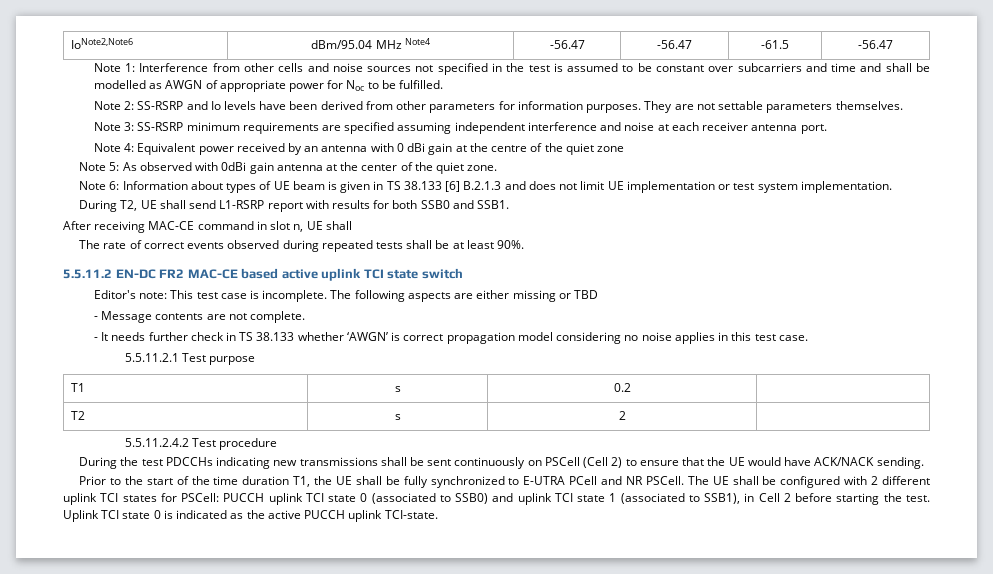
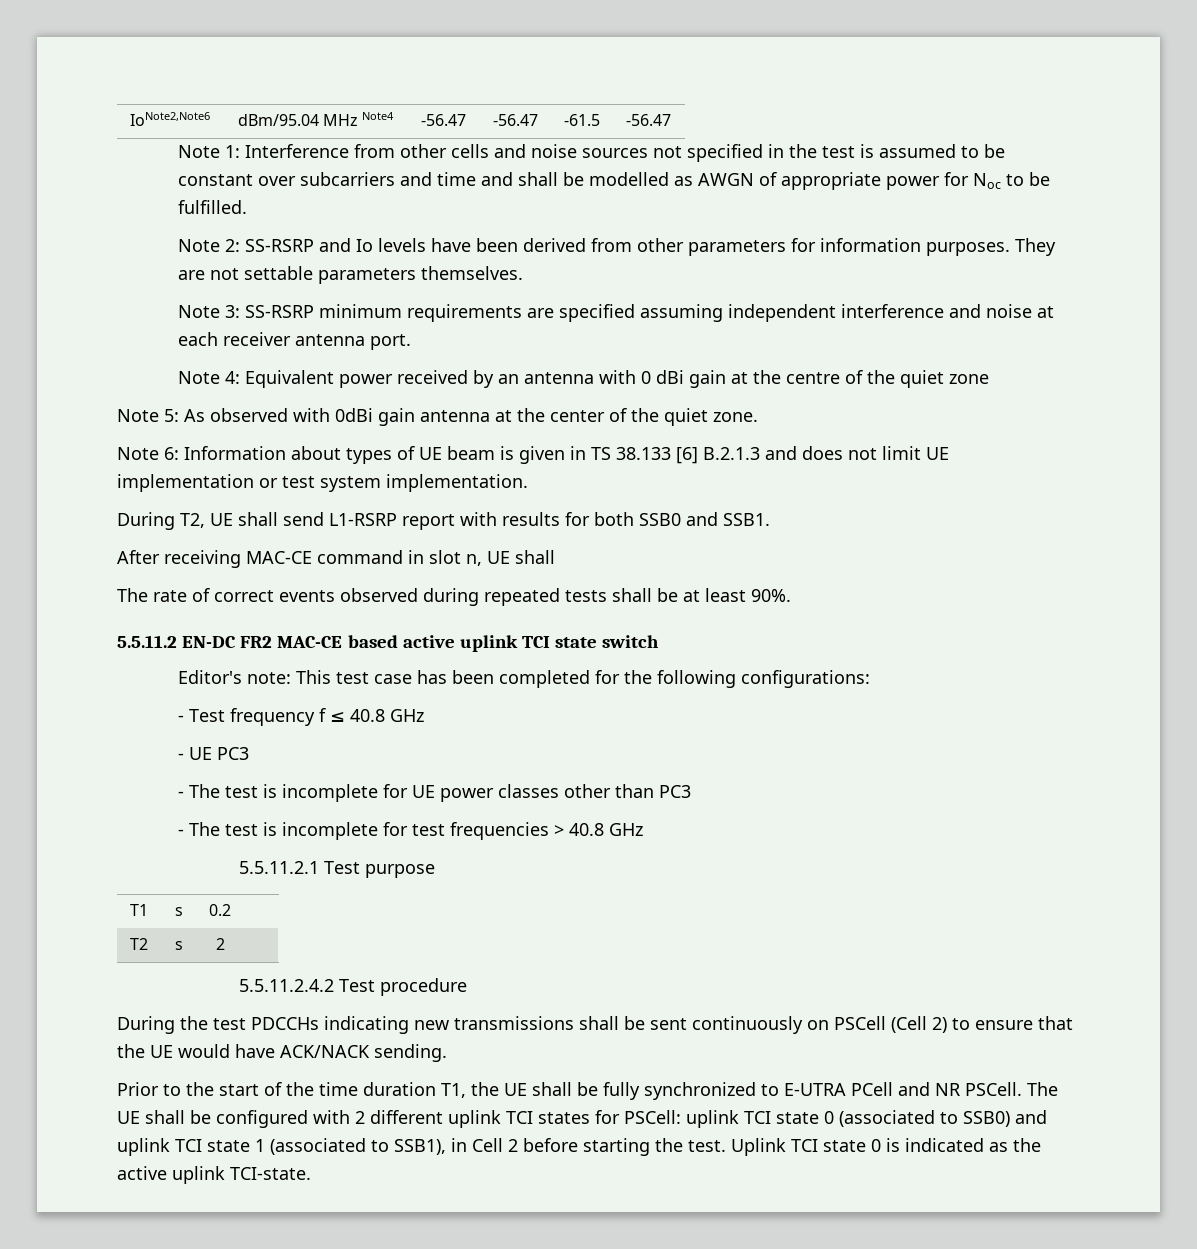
[250,290,599,302] [93,311,306,323] [93,332,808,344] is incomplete. The following aspects are either missing or TBD // - Message contents are not complete. // - It needs further check in TS 38.133 whether ‘AWGN’ is correct propagation model considering no noise applies in this test case. -> [416,670,870,688] [177,708,424,726] [177,747,249,760] [177,784,691,802] [177,822,643,840] has been completed for the following configurations: // - Test frequency f ≤ 40.8 GHz // - UE PC3 // - The test is incomplete for UE power classes other than PC3 // - The test is incomplete for test frequencies > 40.8 GHz
[223,493,265,502] PUCCH -> (681, 1117) none
[304,510,346,519] PUCCH -> (167, 1173) none

